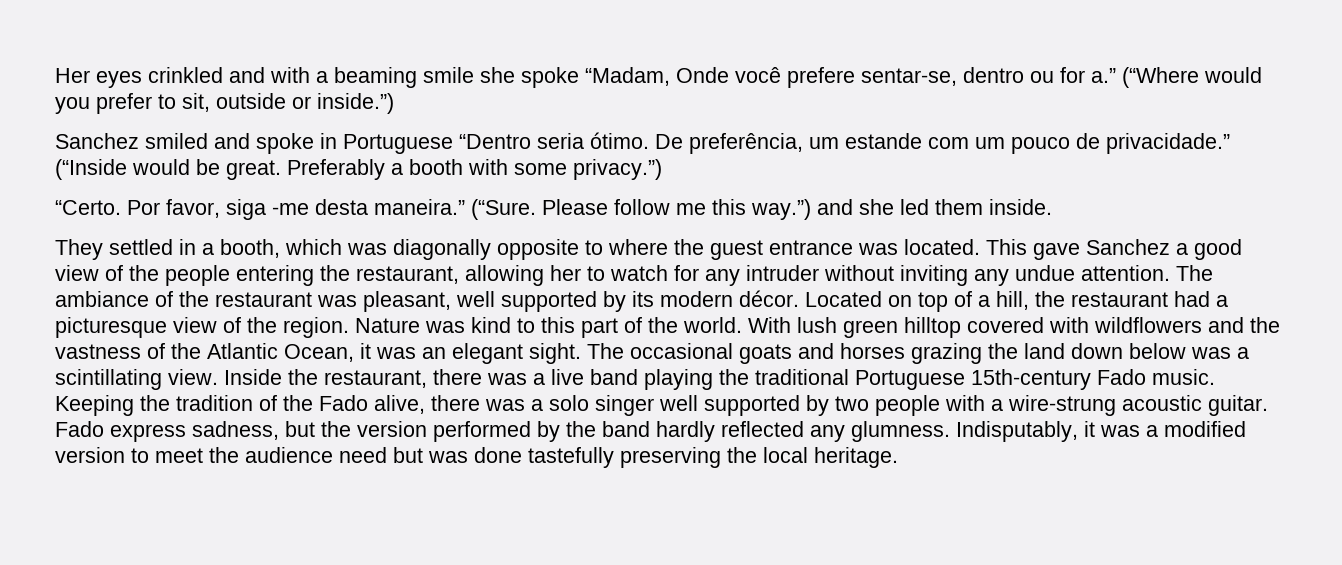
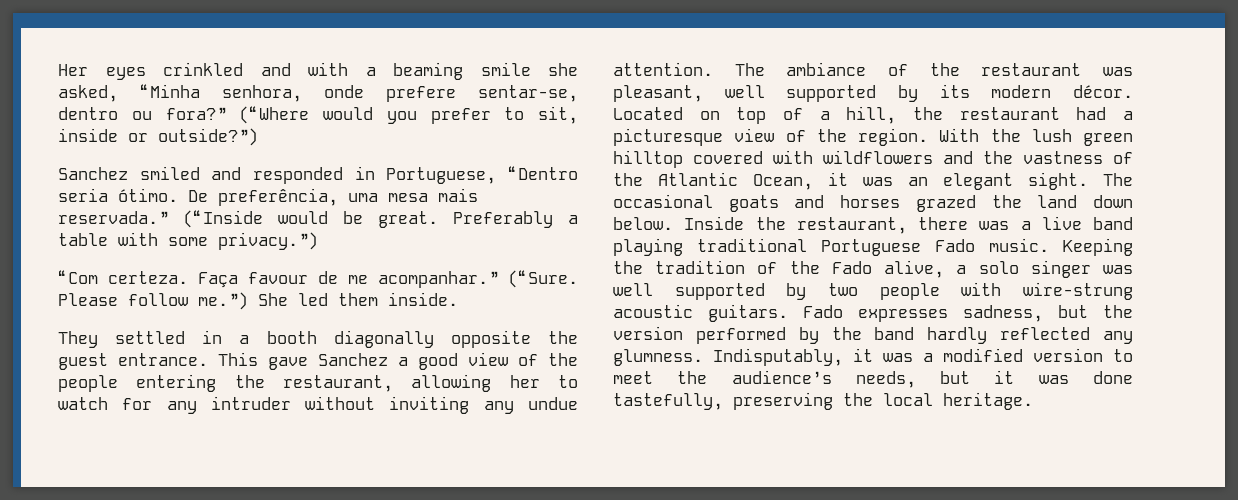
[521,67,781,88] spoke “Madam, Onde você -> [58,84,364,102] asked, “Minha senhora, onde
[1060,67,1116,83] for a.” -> [165,107,226,120] fora?”
[216,93,394,114] outside or inside.”) -> [58,128,258,146] inside or outside?”)
[256,133,453,154] spoke in Portuguese -> [253,166,497,184] responded in Portuguese,
[809,133,1230,154] um estande com um pouco de privacidade.” -> [348,188,478,202] [58,211,168,224] uma mesa mais reservada.”
[409,159,463,175] booth -> [58,233,108,246] table
[55,199,894,220] “Certo. Por favor, siga -me desta maneira.” (“Sure. Please follow me this way.”) and she -> [58,270,578,288] [58,292,288,310] “Com certeza. Faça favour de me acompanhar.” (“Sure. Please follow me.”) She
[220,239,980,260] booth, which was diagonally opposite to where the guest entrance was located. -> [266,330,578,348] [58,353,208,370] booth diagonally opposite the guest entrance.
[355,317,791,338] Nature was kind to this part of the world. With -> [939,128,1021,142] With the
[911,343,982,364] grazing -> [915,195,976,212] grazed
[1129,343,1249,359] [55,369,218,390] below was a scintillating view. -> [613,217,673,230] below.
[719,369,749,385] the -> (683, 247) none
[971,369,1091,390] 15th-century -> (921, 247) none
[431,395,525,411] there was -> (945, 269) none
(654, 405) none -> [1103,265,1133,274] was
[991,399,1003,411] a -> (1002, 289) none
[1208,395,1268,416] [55,421,186,442] guitar. Fado express -> [708,304,948,322] guitars. Fado expresses
[245,447,423,463] audience need but -> [731,370,1015,388] audience’s needs, but it
[528,447,614,468] tastefully -> [613,393,723,410] tastefully,

